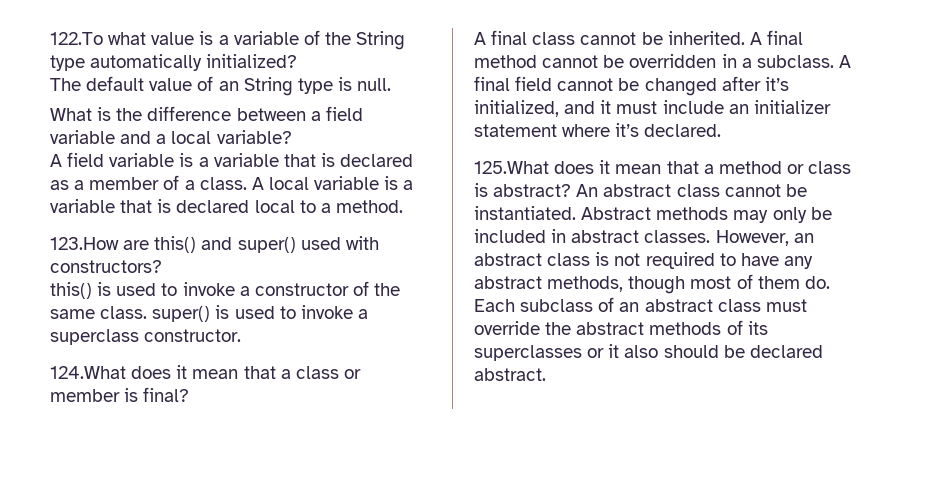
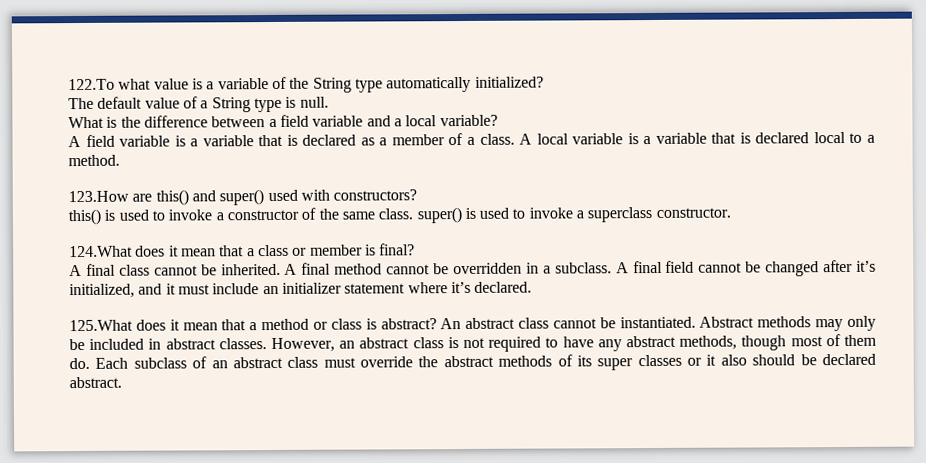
[218,81,239,91] an -> [200,100,209,109] a
[474,345,582,361] superclasses -> [597,354,682,371] super classes

